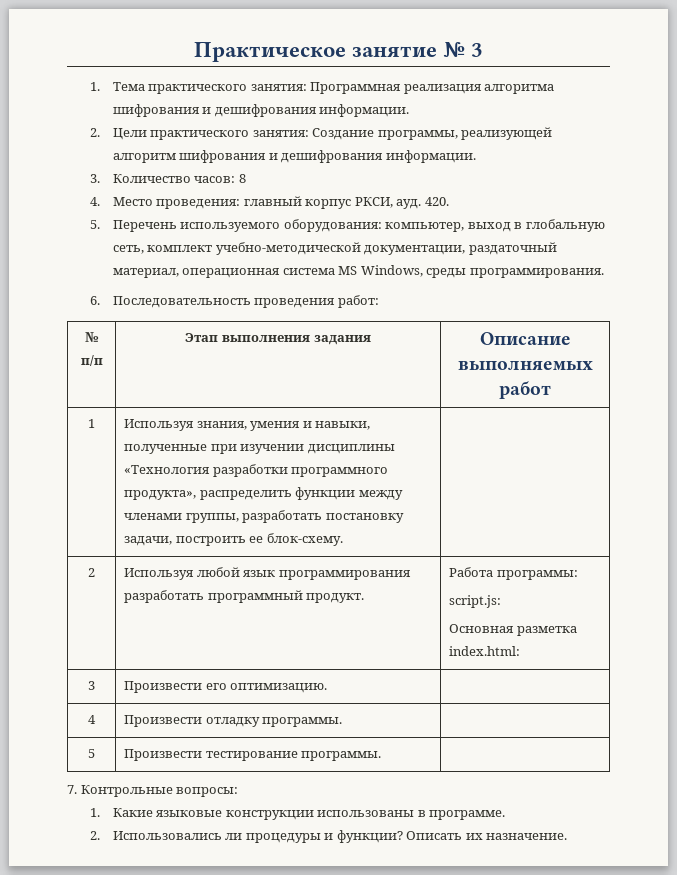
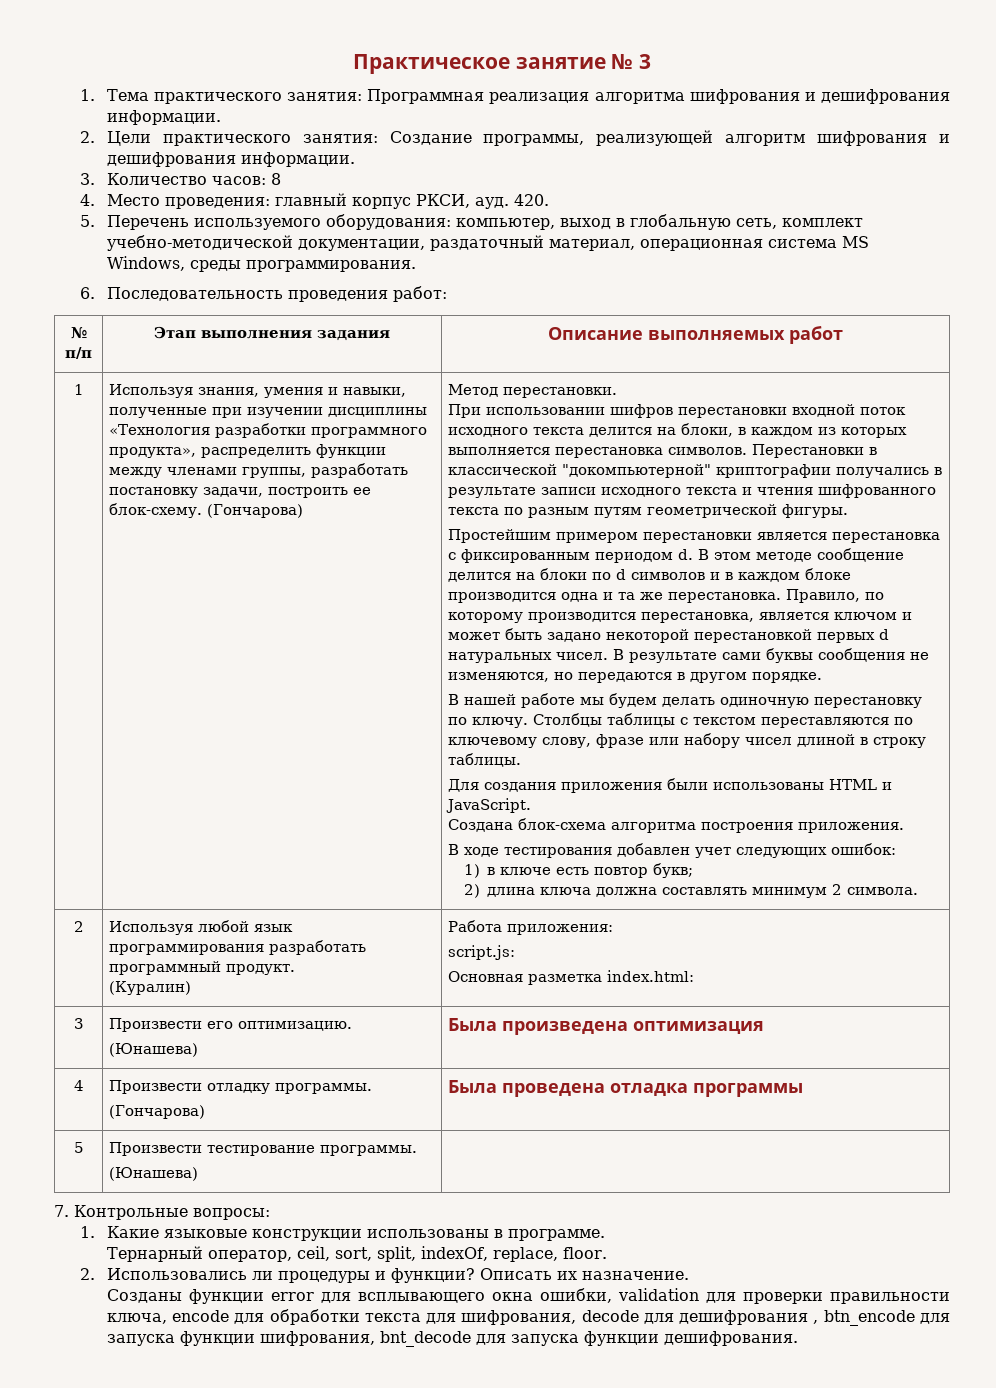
(343, 539) | -> [207,504,304,518] [448,384,618,398] [448,404,907,418] [448,423,908,438] [448,444,878,458] [448,464,943,478] [448,484,937,498] [448,504,849,518] [448,529,941,543] [448,548,905,563] [448,568,852,582] [448,589,885,603] [448,612,913,623] [448,628,890,643] [448,648,930,663] [448,672,823,683] [448,693,923,708] [448,713,914,728] [448,733,927,748] [448,753,522,767] [448,778,893,793] [446,798,532,813] [448,818,905,833] [448,843,897,858] [464,863,694,878] [464,884,919,898] (Гончарова) | Метод перестановки. // При использовании шифров перестановки входной поток исходного текста делится на блоки, в каждом из которых выполняется перестановка символов. Перестановки в классической "докомпьютерной" криптографии получались в результате записи исходного текста и чтения шифрованного текста по разным путям геометрической фигуры. // Простейшим примером перестановки является перестановка с фиксированным периодом d. В этом методе сообщение делится на блоки по d символов и в каждом блоке производится одна и та же перестановка. Правило, по которому производится перестановка, является ключом и может быть задано некоторой перестановкой первых d натуральных чисел. В результате сами буквы сообщения не изменяются, но передаются в другом порядке. // В нашей работе мы будем делать одиночную перестановку по ключу. Столбцы таблицы с текстом переставляются по ключевому слову, фразе или набору чисел длиной в строку таблицы. // Для создания приложения были использованы HTML и JavaScript. // Создана блок-схема алгоритма построения приложения. // В ходе тестирования добавлен учет следующих ошибок: // 1) в ключе есть повтор букв; // 2) длина ключа должна составлять минимум 2 символа.
(365, 598) none -> [109,981,192,995] // (Куралин)
[496,570,578,580] программы: -> [507,924,614,935] приложения:
(328, 688) | -> [109,1043,199,1057] [448,1018,765,1035] // (Юнашева) | Была произведена оптимизация
(343, 722) | -> [109,1105,206,1119] [448,1080,804,1097] // (Гончарова) | Была проведена отладка программы
(382, 756) none -> [109,1167,199,1181] // (Юнашева)
(506, 815) none -> [106,1246,607,1262] // Тернарный оператор, ceil, sort, split, indexOf, replace, floor.
(568, 836) none -> [106,1288,951,1304] [106,1309,951,1326] [106,1331,798,1347] // Созданы функции error для всплывающего окна ошибки, validation для проверки правильности ключа, encode для обработки текста для шифрования, decode для дешифрования , btn_encode для запуска функции шифрования, bnt_decode для запуска функции дешифрования.

